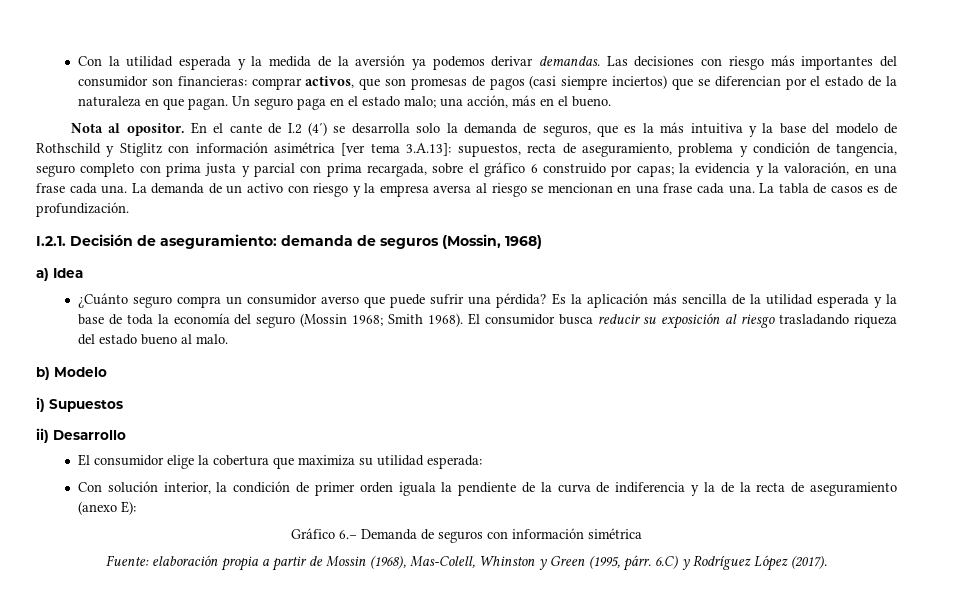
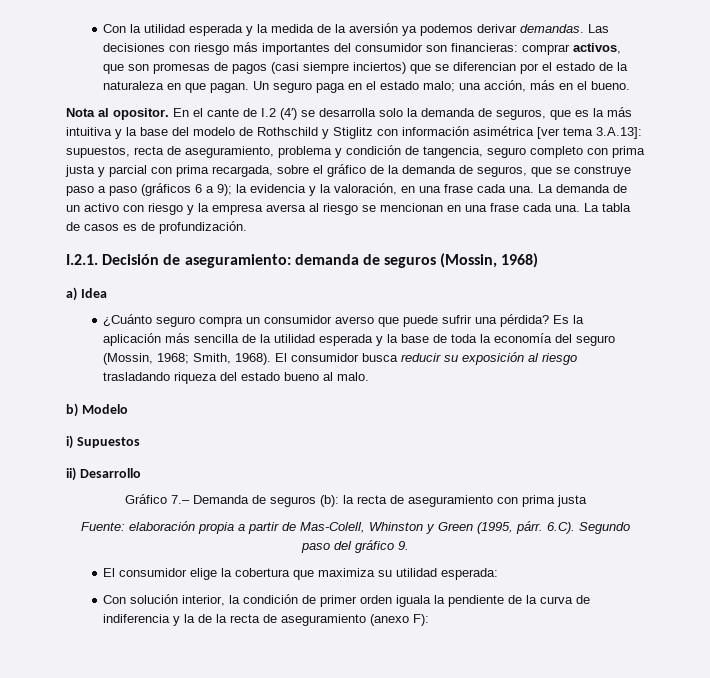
[530,163,674,177] 6 construido por capas; -> [370,165,631,177] [66,183,232,196] de la demanda de seguros, que se construye paso a paso (gráficos 6 a 9);
[300,313,424,327] (Mossin 1968; Smith -> [103,353,232,365] (Mossin, 1968; Smith,
(126, 435) none -> [124,494,587,507] [80,521,630,534] [300,540,409,553] // Gráfico 7.– Demanda de seguros (b): la recta de aseguramiento con prima justa // Fuente: elaboración propia a partir de Mas-Colell, Whinston y Green (1995, párr. 6.C). Segundo paso del gráfico 9.
[120,501,136,515] [291,528,642,543] [106,555,827,571] E): // Gráfico 6.– Demanda de seguros con información simétrica // Fuente: elaboración propia a partir de Mossin (1968), Mas-Colell, Whinston y Green (1995, párr. 6.C) y Rodríguez López (2017). -> [413,614,430,626] F):

